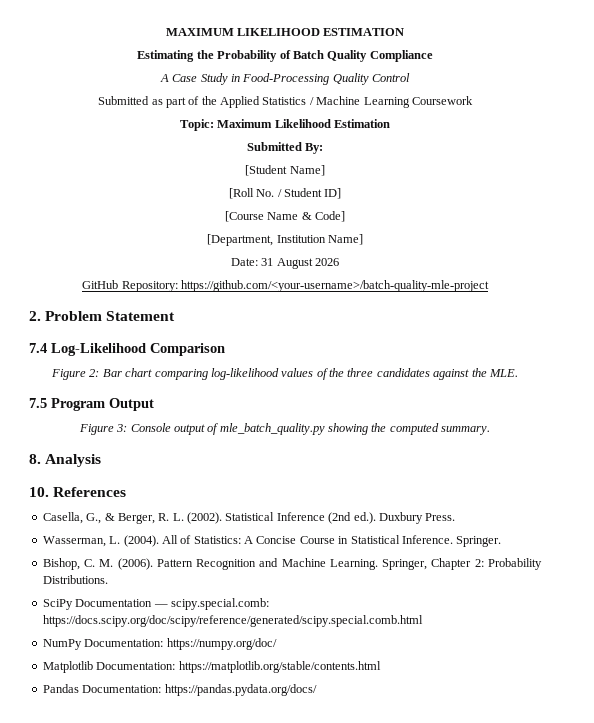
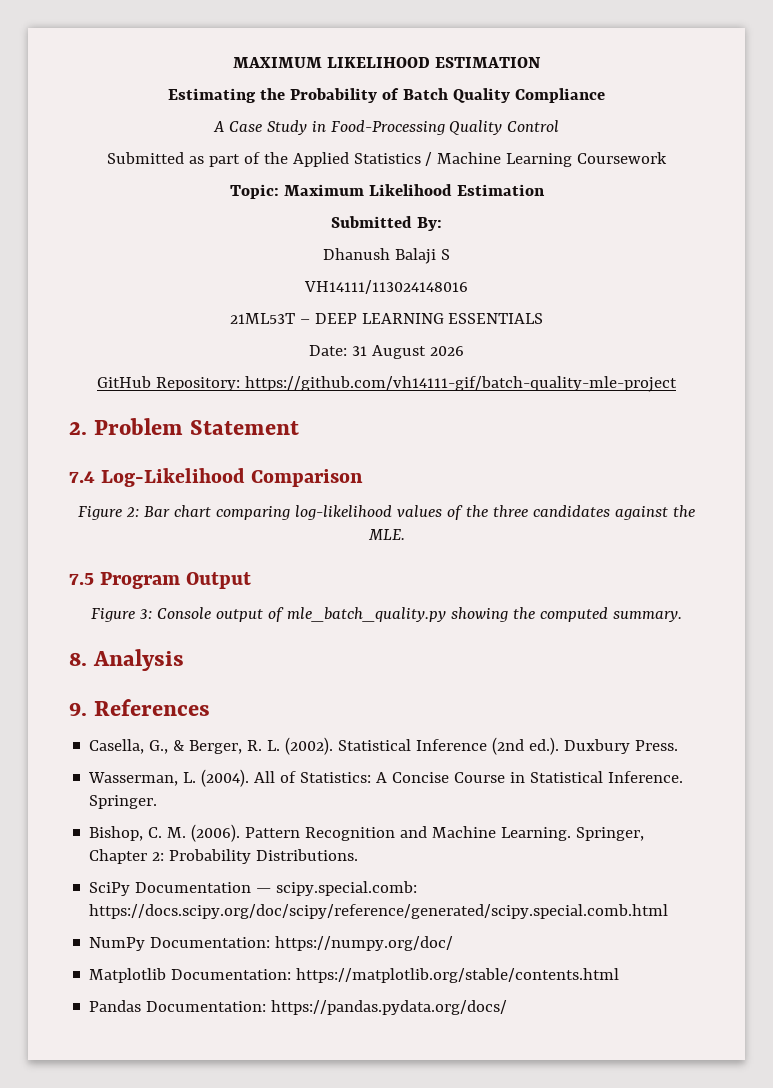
[245,165,325,176] [228,188,342,199] [224,211,346,222] [207,234,363,246] [Student Name] // [Roll No. / Student ID] // [Course Name & Code] // [Department, Institution Name] -> [323,248,450,264] [304,280,468,294] [229,313,544,324] Dhanush Balaji S // VH14111/113024148016 // 21ML53T – DEEP LEARNING ESSENTIALS
[180,280,489,292] https://github.com/<your-username>/batch-quality-mle-project -> [244,376,677,392] https://github.com/vh14111-gif/batch-quality-mle-project
[29,487,49,497] 10. -> [69,702,87,716] 9.

